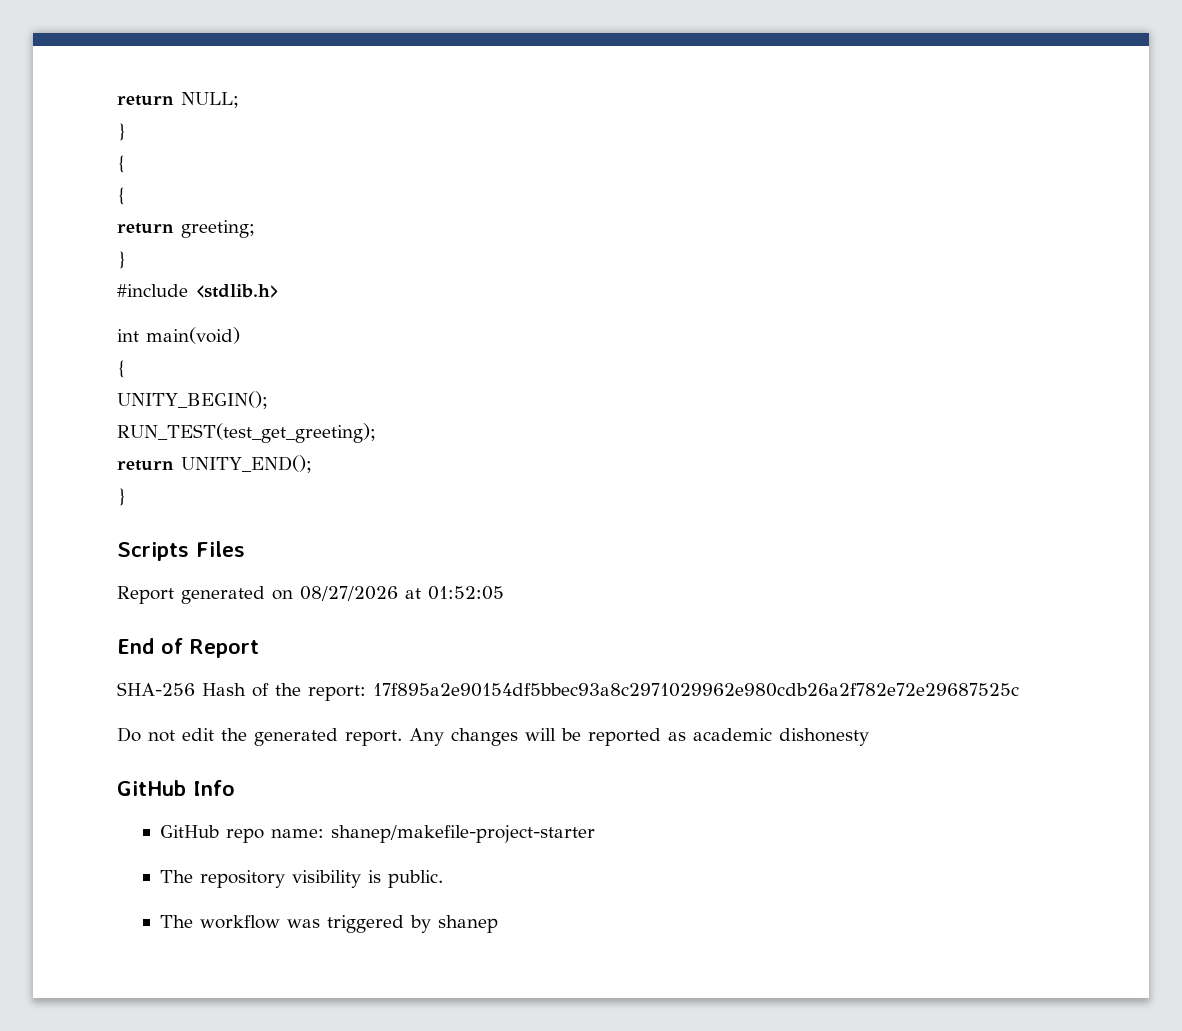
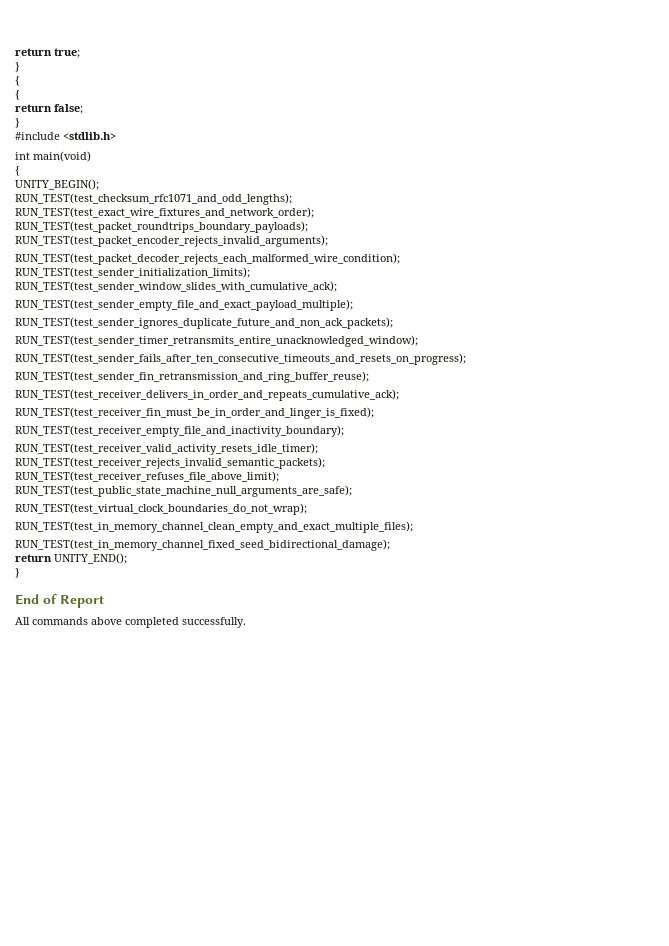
[117,92,239,108] return NULL; -> [15,48,80,58] return true;
[181,220,255,238] greeting; -> [54,104,83,114] false;
[117,423,376,443] [117,455,312,473] [117,488,127,506] [117,541,245,561] [117,586,504,604] [117,638,259,658] [117,682,1019,701] [117,727,869,746] [117,780,235,796] [160,825,596,843] [160,870,444,888] [160,915,499,933] RUN_TEST(test_get_greeting); // return UNITY_END(); // } // Scripts Files // Report generated on 08/27/2026 at 01:52:05 // End of Report // SHA-256 Hash of the report: 17f895a2e90154df5bbec93a8c2971029962e980cdb26a2f782e72e29687525c // Do not edit the generated report. Any changes will be reported as academic dishonesty // GitHub Info // GitHub repo name: shanep/makefile-project-starter // The repository visibility is public. // The workflow was triggered by shanep -> [15,193,292,205] [15,207,314,218] [15,221,308,233] [15,235,328,247] [15,253,400,265] [15,267,250,278] [15,281,337,292] [15,299,353,311] [15,317,393,329] [15,335,418,347] [15,353,466,365] [15,371,369,383] [15,389,399,401] [15,407,374,419] [15,425,344,437] [15,443,318,455] [15,457,325,469] [15,471,279,482] [15,485,352,497] [15,503,307,515] [15,521,413,533] [15,539,390,551] [15,553,127,564] [15,568,20,578] [15,594,104,608] [15,617,246,628] RUN_TEST(test_checksum_rfc1071_and_odd_lengths); // RUN_TEST(test_exact_wire_fixtures_and_network_order); // RUN_TEST(test_packet_roundtrips_boundary_payloads); // RUN_TEST(test_packet_encoder_rejects_invalid_arguments); // RUN_TEST(test_packet_decoder_rejects_each_malformed_wire_condition); // RUN_TEST(test_sender_initialization_limits); // RUN_TEST(test_sender_window_slides_with_cumulative_ack); // RUN_TEST(test_sender_empty_file_and_exact_payload_multiple); // RUN_TEST(test_sender_ignores_duplicate_future_and_non_ack_packets); // RUN_TEST(test_sender_timer_retransmits_entire_unacknowledged_window); // RUN_TEST(test_sender_fails_after_ten_consecutive_timeouts_and_resets_on_progress); // RUN_TEST(test_sender_fin_retransmission_and_ring_buffer_reuse); // RUN_TEST(test_receiver_delivers_in_order_and_repeats_cumulative_ack); // RUN_TEST(test_receiver_fin_must_be_in_order_and_linger_is_fixed); // RUN_TEST(test_receiver_empty_file_and_inactivity_boundary); // RUN_TEST(test_receiver_valid_activity_resets_idle_timer); // RUN_TEST(test_receiver_rejects_invalid_semantic_packets); // RUN_TEST(test_receiver_refuses_file_above_limit); // RUN_TEST(test_public_state_machine_null_arguments_are_safe); // RUN_TEST(test_virtual_clock_boundaries_do_not_wrap); // RUN_TEST(test_in_memory_channel_clean_empty_and_exact_multiple_files); // RUN_TEST(test_in_memory_channel_fixed_seed_bidirectional_damage); // return UNITY_END(); // } // End of Report // All commands above completed successfully.

